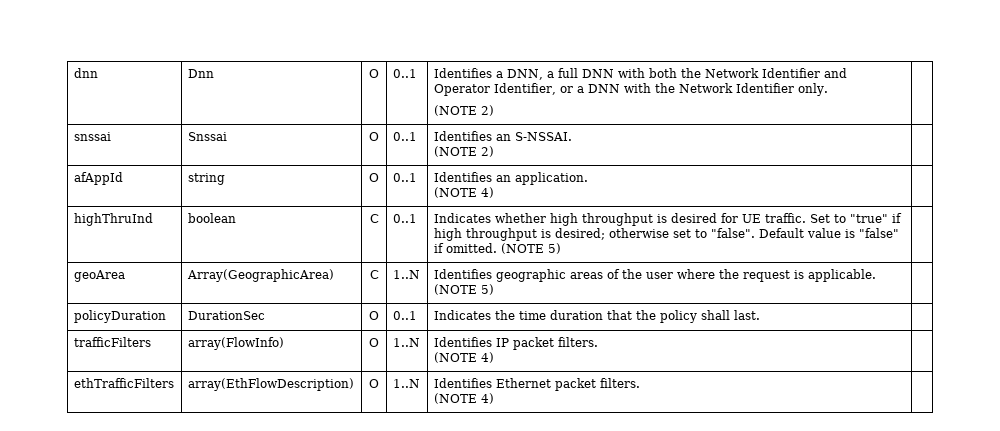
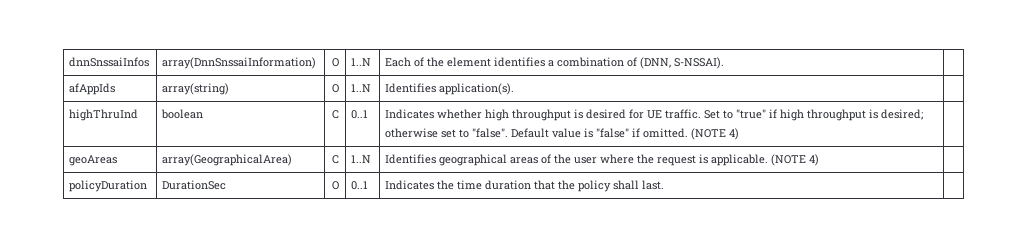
[73,68,98,78] [187,69,214,78] [369,69,379,78] [392,69,417,78] [433,68,847,80] [433,83,828,96] [433,105,494,116] [73,132,111,141] [187,132,227,141] [369,132,379,141] [392,132,417,141] [433,131,572,141] [433,146,494,157] [73,172,123,185] [187,173,225,185] [369,173,379,182] [392,173,417,182] [433,172,588,185] [433,187,494,198] dnn | Dnn | O | 0..1 | Identifies a DNN, a full DNN with both the Network Identifier and Operator Identifier, or a DNN with the Network Identifier only. // (NOTE 2) | // snssai | Snssai | O | 0..1 | Identifies an S-NSSAI. // (NOTE 2) | // afAppId | string | O | 0..1 | Identifies an application. // (NOTE 4) -> [69,57,150,67] [162,57,317,69] [331,58,339,67] [351,58,372,66] [385,57,725,69] [69,83,116,95] [162,83,230,95] [331,84,339,93] [351,84,372,92] [385,83,515,95] dnnSnssaiInfos | array(DnnSnssaiInformation) | O | 1..N | Each of the element identifies a combination of (DNN, S-NSSAI). | // afAppIds | array(string) | O | 1..N | Identifies application(s).
[547,243,561,254] [73,270,125,282] [186,269,334,282] 5) | // geoArea | Array(GeographicArea) -> [729,128,740,140] [69,155,118,166] [162,154,293,166] 4) | // geoAreas | array(GeographicalArea)
[495,269,566,282] geographic -> [439,154,508,166] geographical
[480,284,494,295] 5) -> [809,154,820,166] 4)
[73,337,151,347] [187,337,284,350] [369,338,379,347] [392,338,420,347] [433,337,598,350] [433,352,494,363] [73,378,174,388] [187,378,354,391] [369,379,379,388] [392,379,420,388] [433,378,640,391] [433,393,494,404] // trafficFilters | array(FlowInfo) | O | 1..N | Identifies IP packet filters. // (NOTE 4) | // ethTrafficFilters | array(EthFlowDescription) | O | 1..N | Identifies Ethernet packet filters. // (NOTE 4) | -> (665, 185) none

